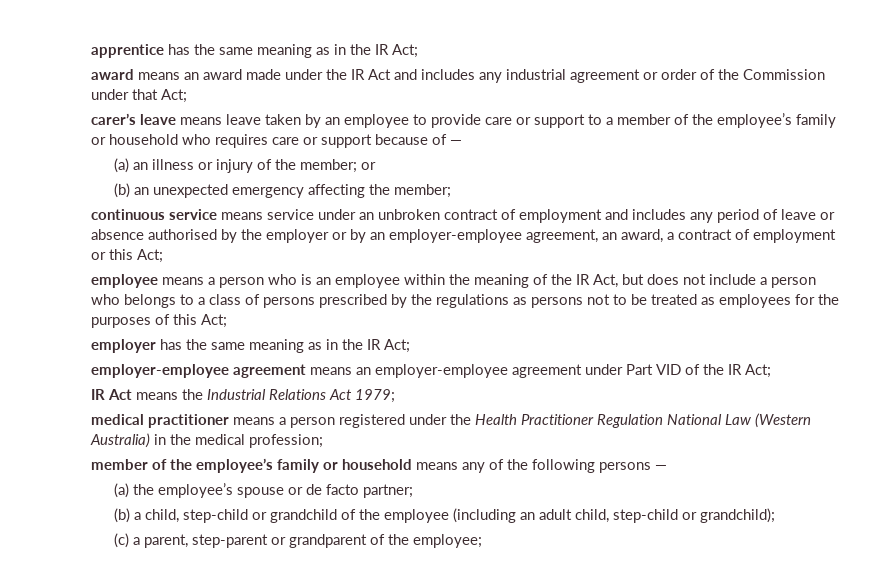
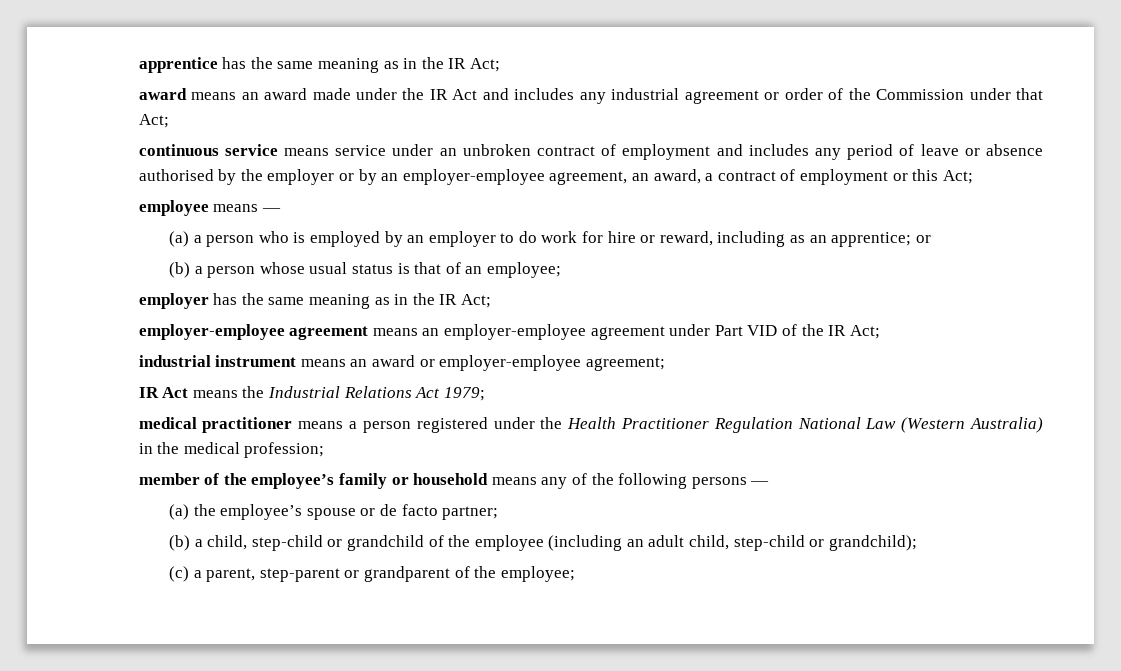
[90,113,836,128] [90,134,462,148] [113,158,376,173] [113,183,451,198] // carer’s leave means leave taken by an employee to provide care or support to a member of the employee’s family or household who requires care or support because of — // (a) an illness or injury of the member; or // (b) an unexpected emergency affecting the member; -> (169, 121) none
(204, 281) none -> [261,208,281,212] [168,231,189,247] — // (a)
[315,274,816,288] [90,294,839,308] [90,314,227,328] an employee within the meaning of the IR Act, but does not include a person who belongs to a class of persons prescribed by the regulations as persons not to be treated as employees for the purposes of this Act; -> [309,231,931,247] [168,262,561,278] employed by an employer to do work for hire or reward, including as an apprentice; or // (b) a person whose usual status is that of an employee;
(771, 371) none -> [138,355,665,371] // industrial instrument means an award or employer-employee agreement;

